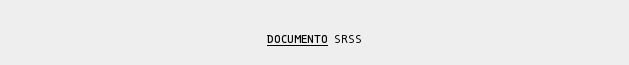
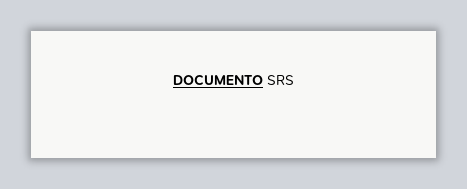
[334,35,362,43] SRSS -> [267,75,294,85] SRS

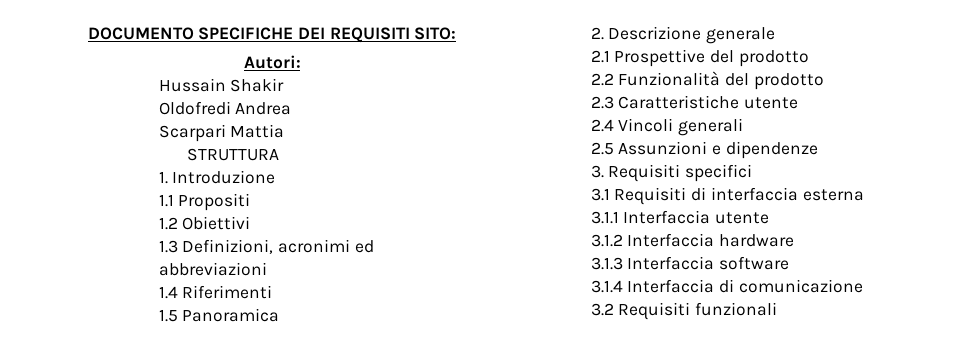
[267,75,294,85] SRS -> [198,27,457,43] [243,55,301,69] [158,78,285,92] [158,101,292,115] [158,124,285,142] [186,148,279,161] [158,170,276,184] [158,193,251,211] [158,216,251,230] [158,239,374,254] [158,262,267,276] [158,285,273,299] [158,308,280,322] [590,26,776,44] [590,49,809,67] [590,71,824,90] [590,95,799,109] [590,118,744,136] [590,141,818,159] [590,164,753,182] [590,187,864,205] [590,210,770,224] [590,233,795,247] [590,256,790,270] [590,279,863,293] [590,302,778,320] SPECIFICHE DEI REQUISITI SITO: // Autori: // Hussain Shakir // Oldofredi Andrea // Scarpari Mattia // STRUTTURA // 1. Introduzione // 1.1 Propositi // 1.2 Obiettivi // 1.3 Definizioni, acronimi ed abbreviazioni // 1.4 Riferimenti // 1.5 Panoramica // 2. Descrizione generale // 2.1 Prospettive del prodotto // 2.2 Funzionalità del prodotto // 2.3 Caratteristiche utente // 2.4 Vincoli generali // 2.5 Assunzioni e dipendenze // 3. Requisiti specifici // 3.1 Requisiti di interfaccia esterna // 3.1.1 Interfaccia utente // 3.1.2 Interfaccia hardware // 3.1.3 Interfaccia software // 3.1.4 Interfaccia di comunicazione // 3.2 Requisiti funzionali

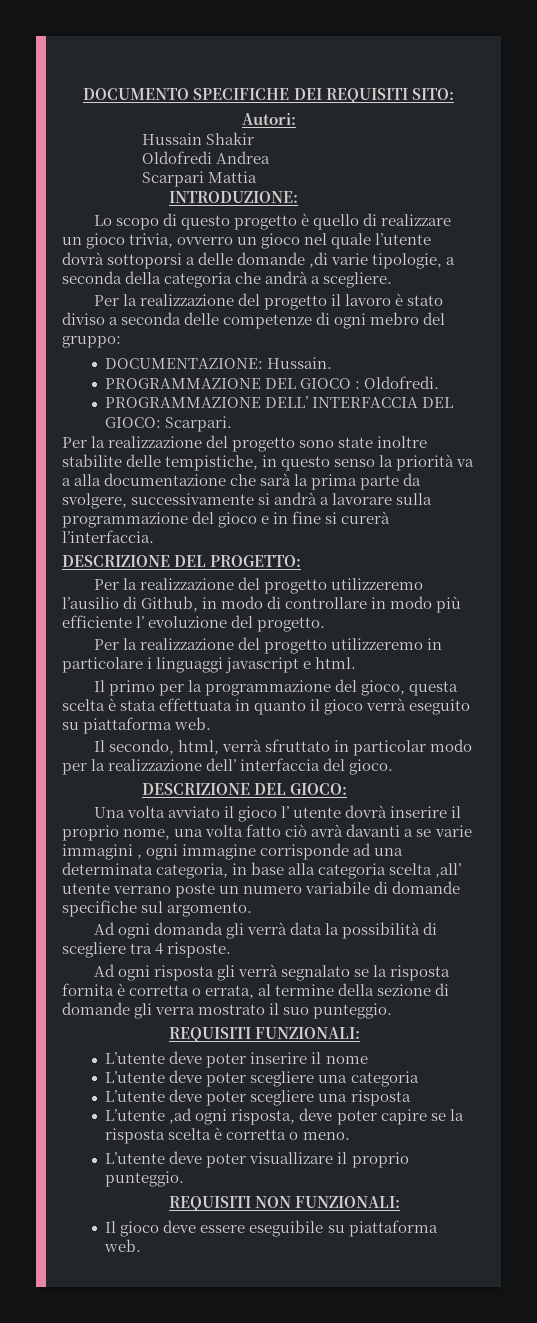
[186,148,279,161] [158,170,276,184] [158,193,251,211] [158,216,251,230] [158,239,374,254] [158,262,267,276] [158,285,273,299] [158,308,280,322] [590,26,776,44] [590,49,809,67] [590,71,824,90] [590,95,799,109] [590,118,744,136] [590,141,818,159] [590,164,753,182] [590,187,864,205] [590,210,770,224] [590,233,795,247] [590,256,790,270] [590,279,863,293] [590,302,778,320] STRUTTURA // 1. Introduzione // 1.1 Propositi // 1.2 Obiettivi // 1.3 Definizioni, acronimi ed abbreviazioni // 1.4 Riferimenti // 1.5 Panoramica // 2. Descrizione generale // 2.1 Prospettive del prodotto // 2.2 Funzionalità del prodotto // 2.3 Caratteristiche utente // 2.4 Vincoli generali // 2.5 Assunzioni e dipendenze // 3. Requisiti specifici // 3.1 Requisiti di interfaccia esterna // 3.1.1 Interfaccia utente // 3.1.2 Interfaccia hardware // 3.1.3 Interfaccia software // 3.1.4 Interfaccia di comunicazione // 3.2 Requisiti funzionali -> [169,191,299,203] [93,213,451,230] [62,233,432,249] [62,252,456,269] [62,271,393,288] [93,293,443,310] [62,312,446,329] [62,336,121,348] [105,357,333,369] [105,376,440,389] [105,396,454,408] [105,416,233,432] [62,435,428,452] [62,454,475,471] [62,473,422,490] [62,492,433,509] [62,511,391,528] [62,530,154,543] [62,555,302,567] [93,577,423,594] [62,596,462,613] [62,615,326,632] [93,637,442,654] [62,657,357,673] [93,679,458,696] [62,698,471,715] [62,717,212,734] [93,739,472,756] [62,758,394,775] [142,783,348,795] [93,805,462,822] [62,824,472,841] [62,843,404,860] [62,862,462,879] [62,881,461,898] [62,900,253,917] [93,922,437,939] [62,942,232,958] [93,964,450,981] [62,983,450,999] [62,1002,393,1019] [169,1027,361,1042] [105,1051,368,1068] [105,1070,419,1087] [105,1089,411,1106] [105,1108,464,1125] [105,1127,350,1144] [105,1151,409,1168] [105,1171,185,1187] [169,1196,401,1211] [105,1220,438,1237] [104,1239,142,1252] INTRODUZIONE: // Lo scopo di questo progetto è quello di realizzare un gioco trivia, ovverro un gioco nel quale l’utente dovrà sottoporsi a delle domande ,di varie tipologie, a seconda della categoria che andrà a scegliere. // Per la realizzazione del progetto il lavoro è stato diviso a seconda delle competenze di ogni mebro del gruppo: // DOCUMENTAZIONE: Hussain. // PROGRAMMAZIONE DEL GIOCO : Oldofredi. // PROGRAMMAZIONE DELL’ INTERFACCIA DEL GIOCO: Scarpari. // Per la realizzazione del progetto sono state inoltre stabilite delle tempistiche, in questo senso la priorità va a alla documentazione che sarà la prima parte da svolgere, successivamente si andrà a lavorare sulla programmazione del gioco e in fine si curerà l’interfaccia. // DESCRIZIONE DEL PROGETTO: // Per la realizzazione del progetto utilizzeremo l’ausilio di Github, in modo di controllare in modo più efficiente l’ evoluzione del progetto. // Per la realizzazione del progetto utilizzeremo in particolare i linguaggi javascript e html. // Il primo per la programmazione del gioco, questa scelta è stata effettuata in quanto il gioco verrà eseguito su piattaforma web. // Il secondo, html, verrà sfruttato in particolar modo per la realizzazione dell’ interfaccia del gioco. // DESCRIZIONE DEL GIOCO: // Una volta avviato il gioco l’ utente dovrà inserire il proprio nome, una volta fatto ciò avrà davanti a se varie immagini , ogni immagine corrisponde ad una determinata categoria, in base alla categoria scelta ,all’ utente verrano poste un numero variabile di domande specifiche sul argomento. // Ad ogni domanda gli verrà data la possibilità di scegliere tra 4 risposte. // Ad ogni risposta gli verrà segnalato se la risposta fornita è corretta o errata, al termine della sezione di domande gli verra mostrato il suo punteggio. // REQUISITI FUNZIONALI: // L’utente deve poter inserire il nome // L’utente deve poter scegliere una categoria // L’utente deve poter scegliere una risposta // L’utente ,ad ogni risposta, deve poter capire se la risposta scelta è corretta o meno. // L’utente deve poter visuallizare il proprio punteggio. // REQUISITI NON FUNZIONALI: // Il gioco deve essere eseguibile su piattaforma web.

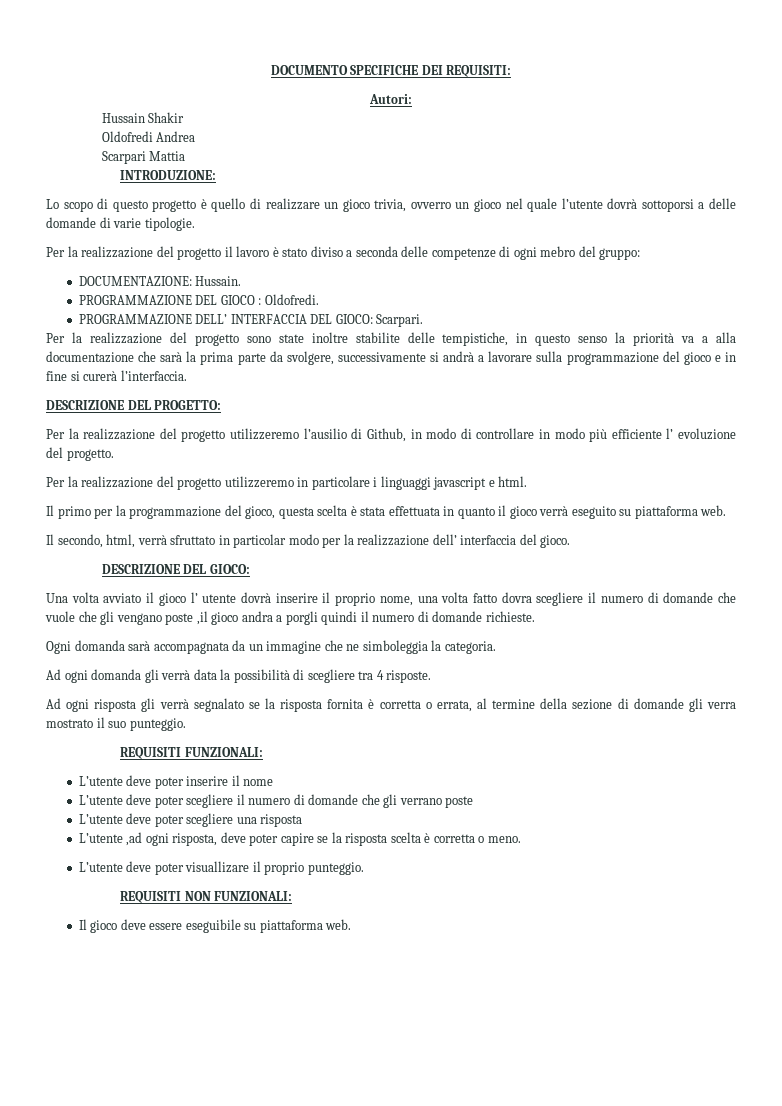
[325,88,454,103] REQUISITI SITO: -> [446,65,512,77] REQUISITI:
[309,252,456,269] [62,271,393,288] ,di varie tipologie, a seconda della categoria che andrà a scegliere. -> [99,217,195,231] di varie tipologie.
[285,824,472,837] [62,843,404,860] [62,862,462,879] [62,881,461,898] [62,900,253,917] ciò avrà davanti a se varie immagini , ogni immagine corrisponde ad una determinata categoria, in base alla categoria scelta ,all’ utente verrano poste un numero variabile di domande specifiche sul argomento. -> [501,592,736,606] [45,611,535,625] [46,640,496,654] dovra scegliere il numero di domande che vuole che gli vengano poste ,il gioco andra a porgli quindi il numero di domande richieste. // Ogni domanda sarà accompagnata da un immagine che ne simboleggia la categoria.
[318,1071,419,1087] una categoria -> [236,794,474,808] il numero di domande che gli verrano poste

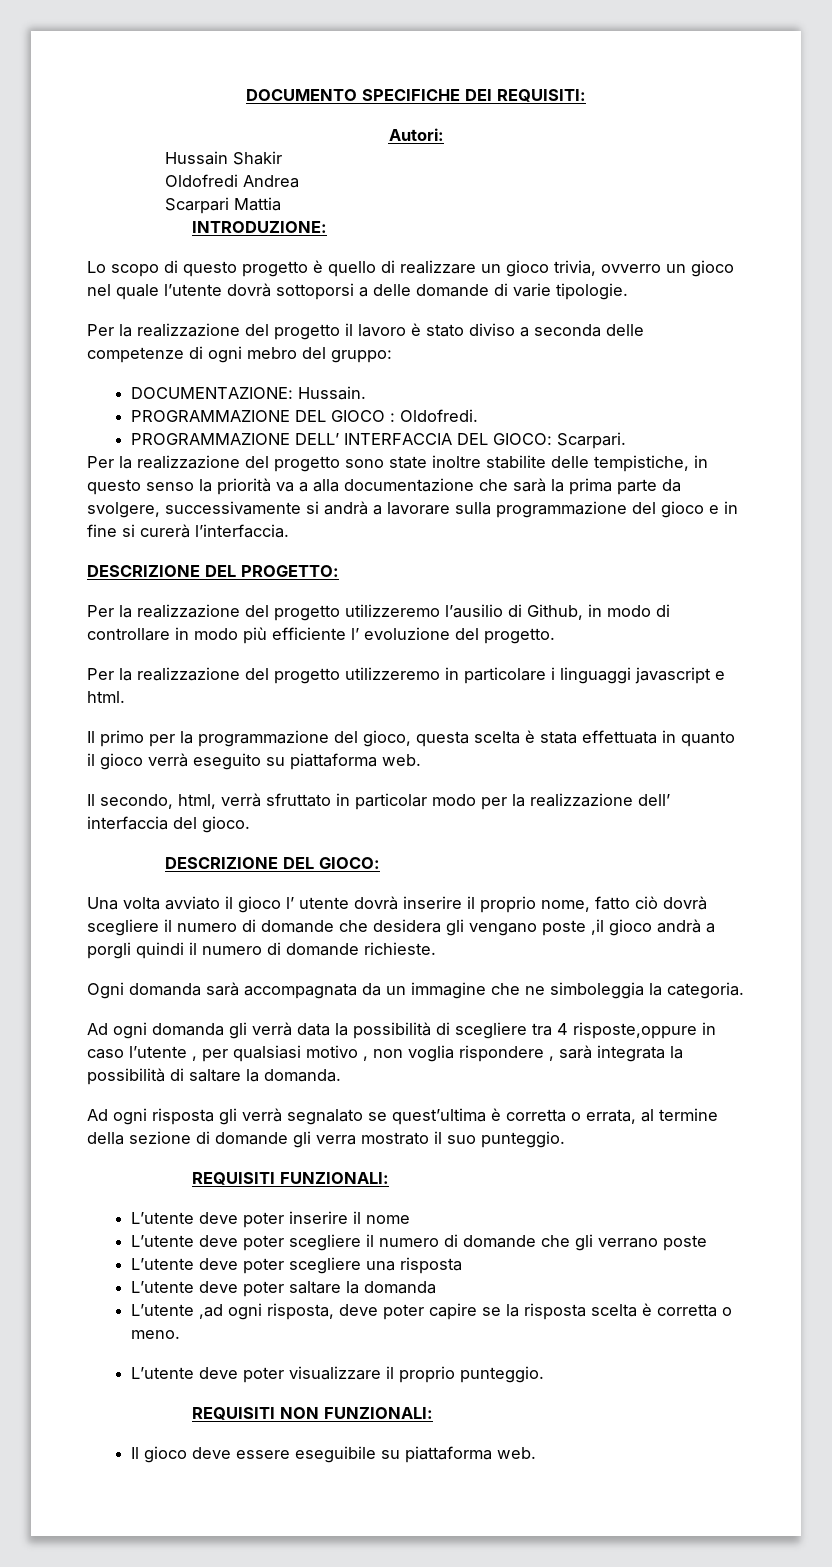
[417,592,736,606] [45,611,97,622] una volta fatto dovra scegliere il numero di domande che vuole che -> [595,896,707,910] [87,919,441,936] fatto ciò dovrà scegliere il numero di domande che desidera
[241,611,273,622] andra -> [657,919,701,933] andrà
[386,670,432,683] risposte. -> [573,1022,716,1039] [87,1045,683,1062] [87,1068,341,1085] risposte,oppure in caso l’utente , per qualsiasi motivo , non voglia rispondere , sarà integrata la possibilità di saltare la domanda.
[265,698,364,712] la risposta fornita -> [392,1108,486,1125] quest’ultima
(303, 820) none -> [131,1281,437,1297] // L’utente deve poter saltare la domanda
[185,861,250,873] visuallizare -> [289,1366,382,1380] visualizzare

